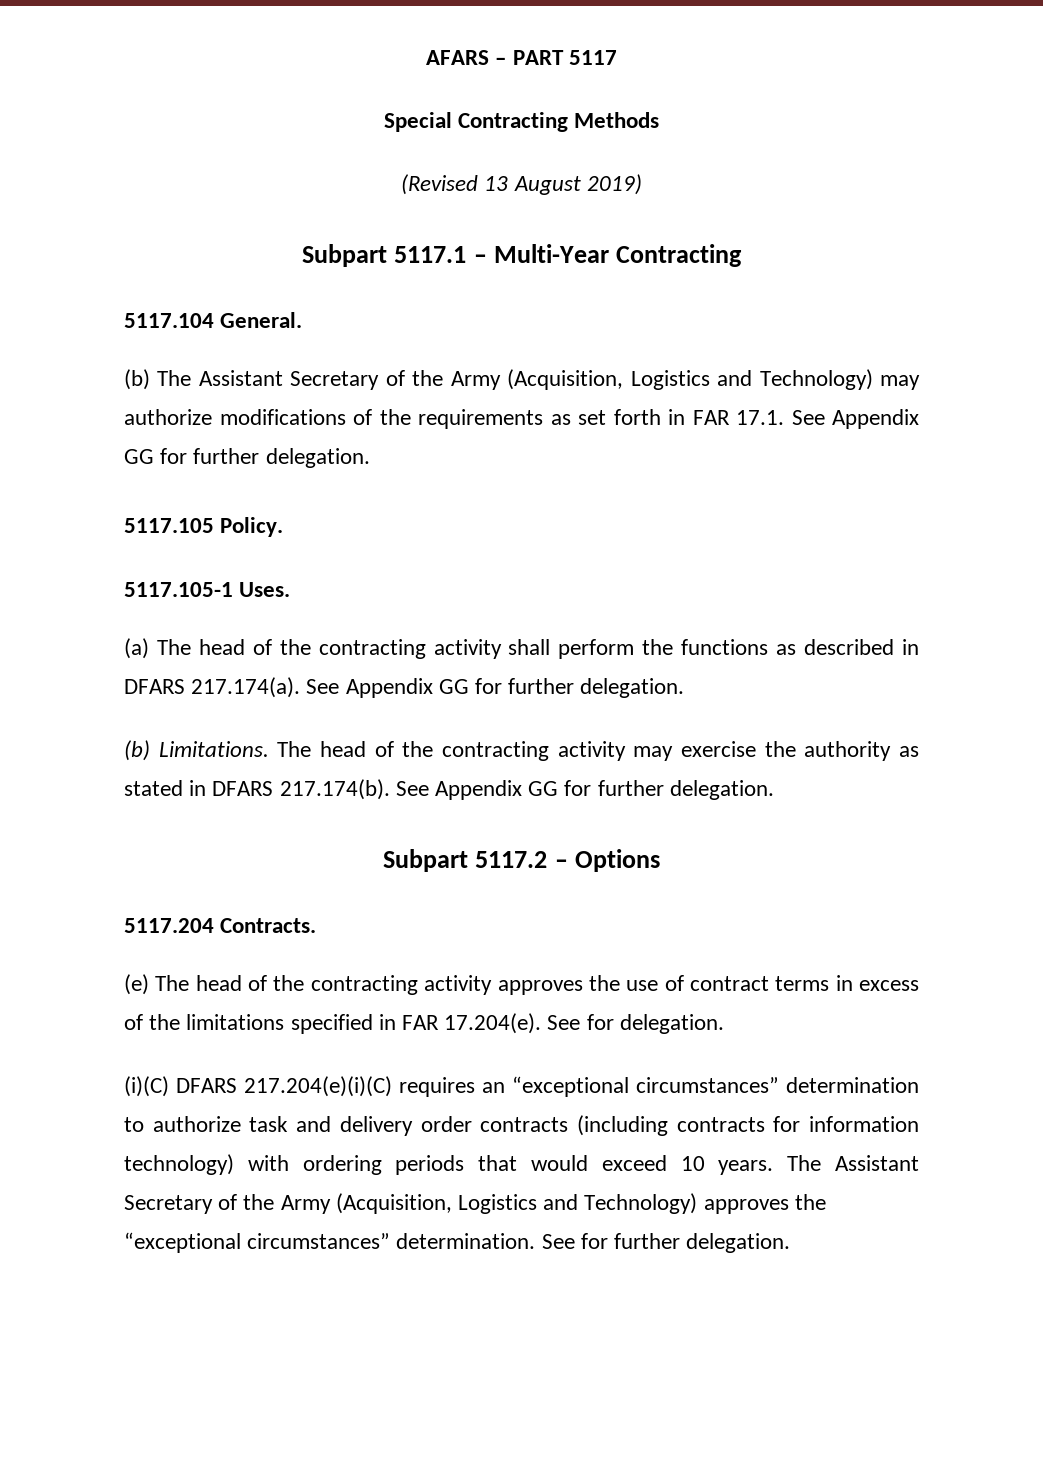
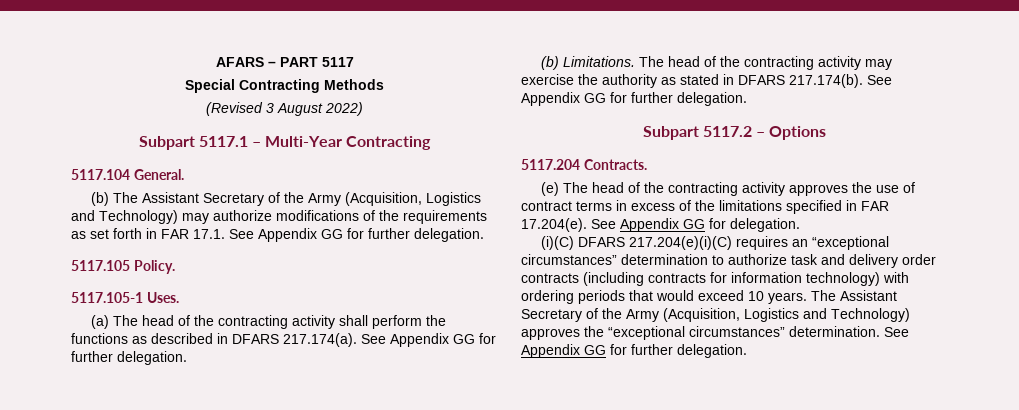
[484,174,642,195] 13 August 2019) -> [266,102,363,116] 3 August 2022)
(581, 1022) none -> [620,218,705,232] Appendix GG
(575, 1241) none -> [521,344,606,358] Appendix GG

